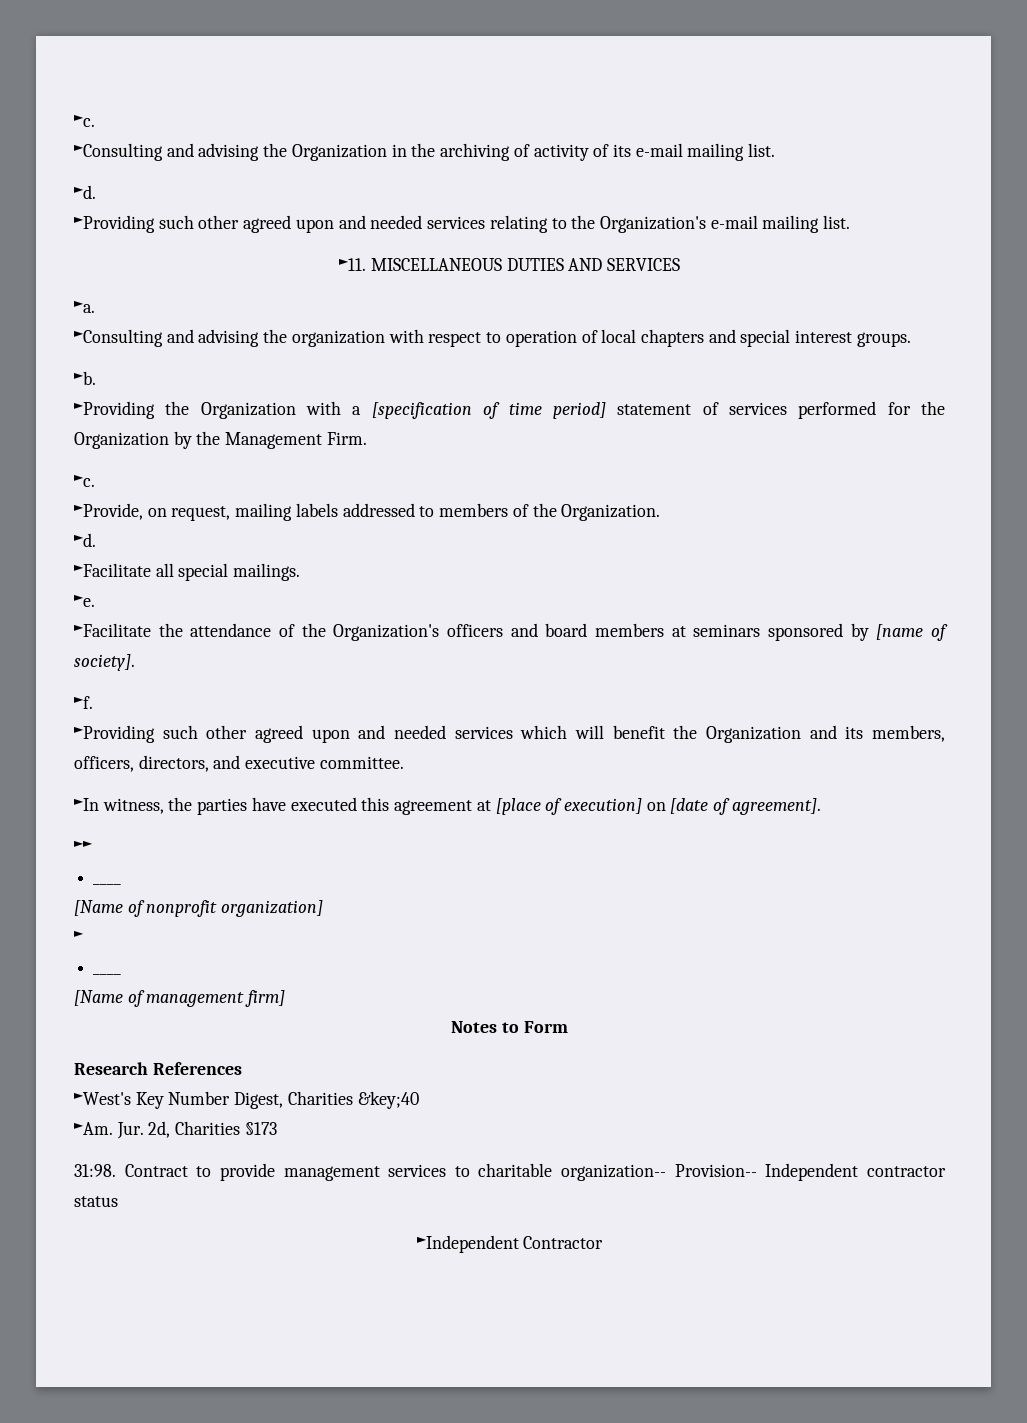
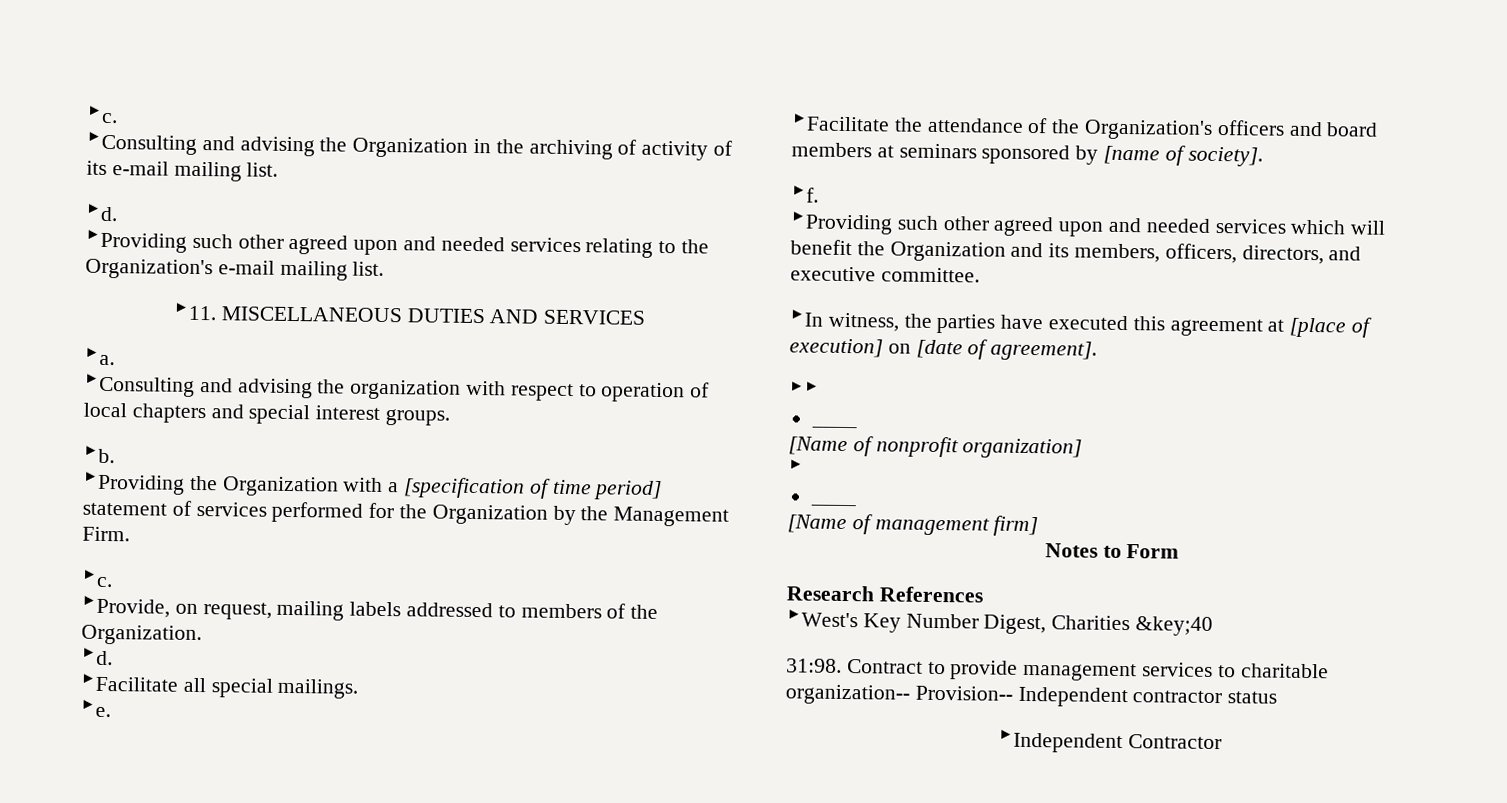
[74,1121,277,1139] // ►Am. Jur. 2d, Charities §173 -> (1214, 626) none

